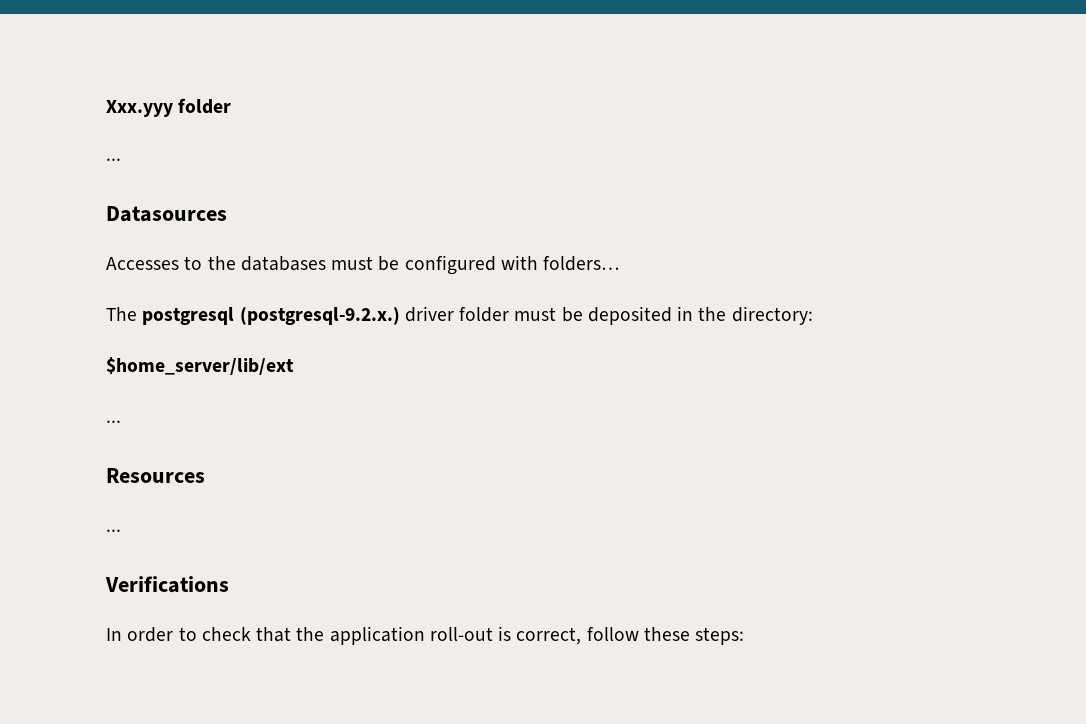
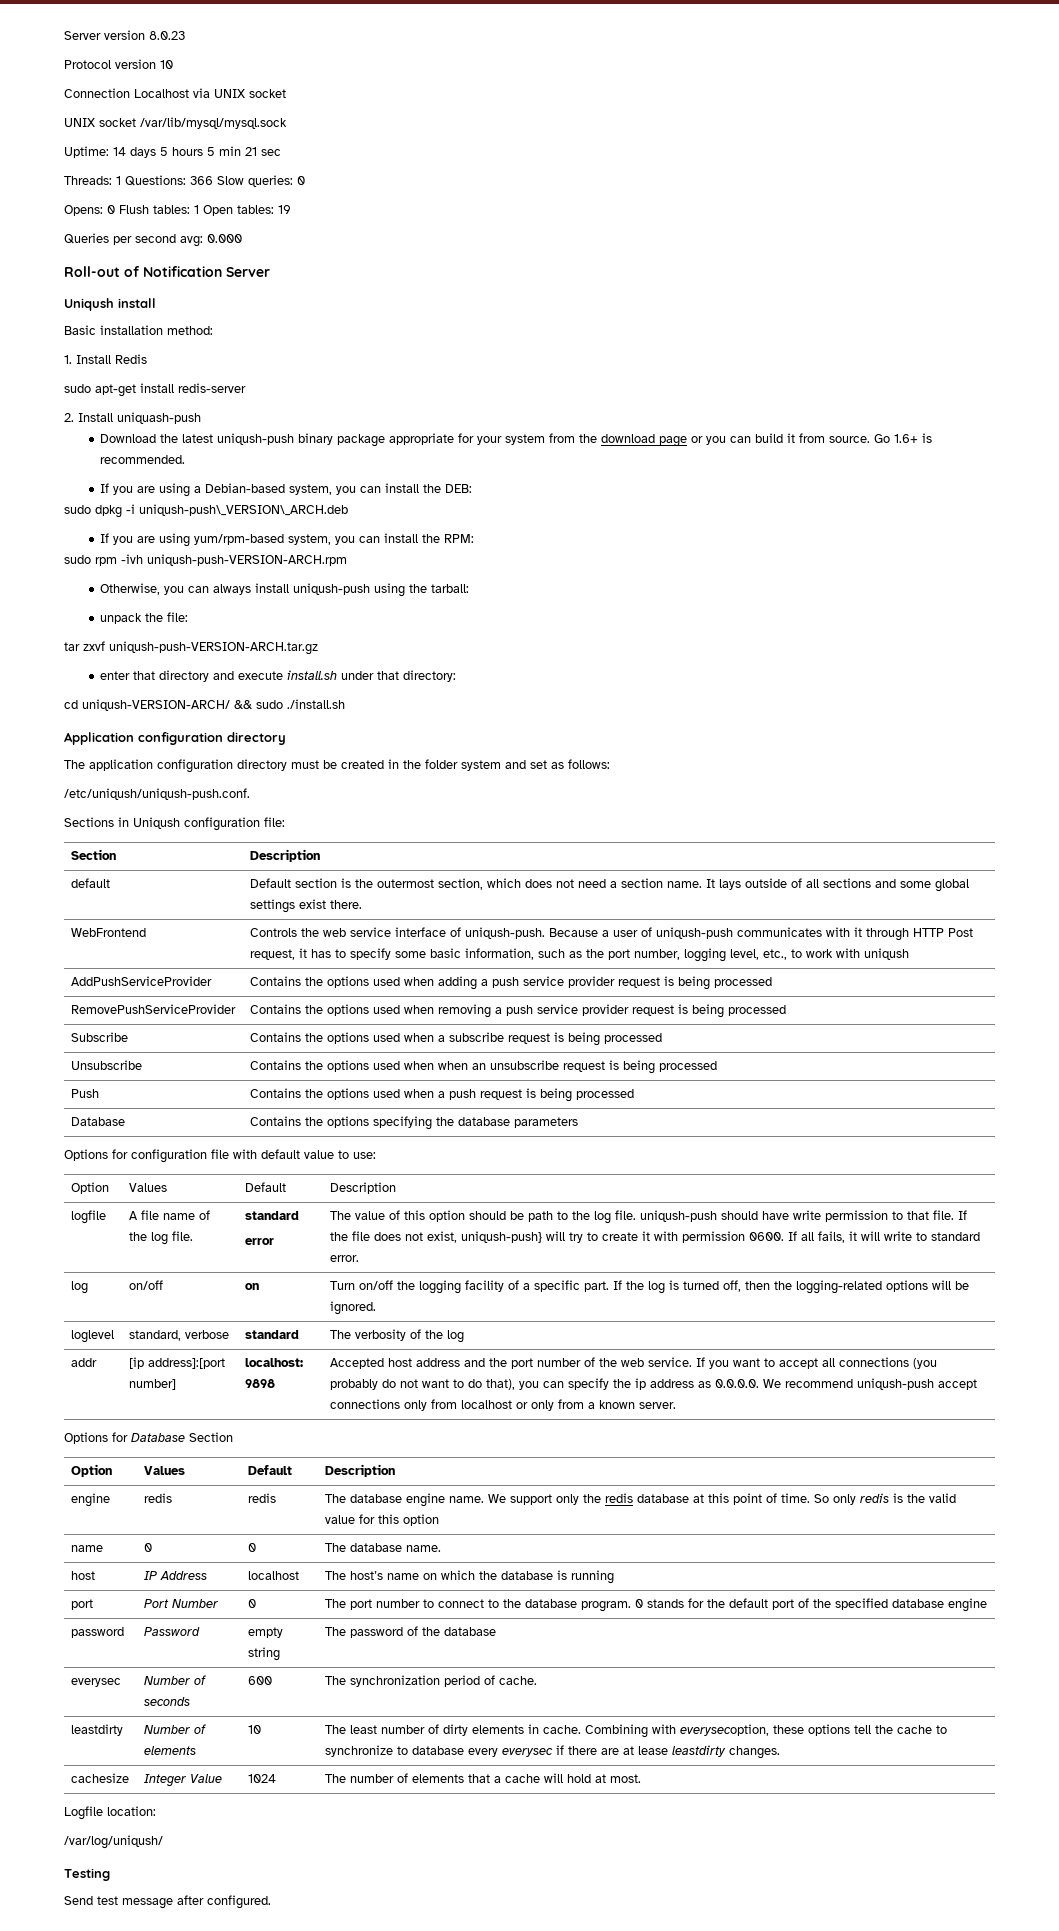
[106,98,232,117] [106,158,121,161] [106,206,227,222] [106,255,620,275] [106,306,813,325] [106,357,294,375] [106,420,121,423] [106,468,205,483] [106,529,121,532] [105,576,229,593] [106,626,745,645] Xxx.yyy folder // ... // Datasources // Accesses to the databases must be configured with folders… // The postgresql (postgresql-9.2.x.) driver folder must be deposited in the directory: // $home_server/lib/ext // ... // Resources // ... // Verifications // In order to check that the application roll-out is correct, follow these steps: -> [64,30,185,40] [64,59,173,69] [64,88,286,98] [64,117,287,129] [64,146,281,158] [64,175,305,187] [64,205,291,216] [64,233,242,247] [64,266,270,277] [64,298,156,311] [64,325,213,335] [64,354,147,364] [64,383,246,397] [64,412,201,424] [100,433,933,447] [100,455,186,464] [100,483,473,497] [64,504,348,518] [100,533,475,547] [64,554,347,566] [100,583,470,597] [100,612,189,624] [64,641,318,655] [100,670,457,682] [64,699,345,711] [64,732,286,745] [64,759,610,773] [64,788,250,800] [64,817,285,831] [71,849,117,860] [250,849,321,862] [71,878,111,888] [250,878,970,892] [250,899,363,913] [71,928,147,937] [250,927,974,941] [250,948,910,962] [71,976,213,986] [250,976,773,990] [71,1004,237,1014] [250,1004,787,1018] [71,1032,129,1042] [250,1032,663,1046] [71,1060,143,1070] [250,1060,718,1074] [71,1089,100,1098] [250,1088,635,1102] [71,1117,126,1126] [250,1116,579,1130] [64,1149,376,1163] [71,1182,110,1194] [129,1183,168,1192] [245,1182,287,1192] [330,1182,397,1194] [71,1210,107,1224] [129,1210,211,1220] [129,1231,194,1245] [245,1211,300,1220] [245,1238,275,1245] [330,1210,968,1224] [330,1231,981,1243] [330,1255,360,1262] [71,1281,89,1294] [129,1280,164,1290] [245,1283,260,1290] [330,1280,970,1294] [330,1301,377,1315] [71,1330,115,1343] [129,1330,230,1341] [245,1330,300,1339] [330,1329,465,1343] [71,1358,98,1367] [129,1357,226,1369] [129,1379,177,1390] [245,1358,304,1367] [245,1379,276,1388] [330,1357,938,1369] [330,1378,978,1390] [330,1399,677,1411] [64,1432,233,1444] [71,1464,113,1477] [144,1466,186,1475] [248,1465,293,1475] [325,1464,396,1477] [71,1493,111,1507] [144,1493,173,1503] [248,1493,277,1503] [325,1493,957,1507] [325,1514,440,1526] [71,1545,104,1552] [144,1543,153,1552] [248,1543,257,1552] [325,1543,442,1552] [71,1571,96,1580] [144,1571,208,1580] [248,1571,300,1580] [325,1570,615,1584] [71,1599,94,1610] [144,1599,219,1608] [248,1599,257,1608] [325,1598,988,1612] [71,1627,125,1638] [144,1627,201,1636] [248,1627,284,1638] [248,1647,281,1661] [325,1626,497,1638] [71,1678,122,1687] [144,1675,207,1685] [144,1697,191,1706] [248,1676,273,1685] [325,1675,538,1687] [71,1724,124,1736] [144,1724,207,1734] [144,1746,197,1755] [248,1725,262,1734] [325,1724,948,1738] [325,1745,781,1759] [71,1773,130,1783] [144,1774,223,1787] [248,1774,277,1783] [325,1773,642,1783] [64,1806,156,1820] [64,1835,163,1849] [64,1868,110,1881] [64,1895,271,1909] Server version 8.0.23 // Protocol version 10 // Connection Localhost via UNIX socket // UNIX socket /var/lib/mysql/mysql.sock // Uptime: 14 days 5 hours 5 min 21 sec // Threads: 1 Questions: 366 Slow queries: 0 // Opens: 0 Flush tables: 1 Open tables: 19 // Queries per second avg: 0.000 // Roll-out of Notification Server // Uniqush install // Basic installation method: // 1. Install Redis // sudo apt-get install redis-server // 2. Install uniquash-push // Download the latest uniqush-push binary package appropriate for your system from the download page or you can build it from source. Go 1.6+ is recommended. // If you are using a Debian-based system, you can install the DEB: // sudo dpkg -i uniqush-push\_VERSION\_ARCH.deb // If you are using yum/rpm-based system, you can install the RPM: // sudo rpm -ivh uniqush-push-VERSION-ARCH.rpm // Otherwise, you can always install uniqush-push using the tarball: // unpack the file: // tar zxvf uniqush-push-VERSION-ARCH.tar.gz // enter that directory and execute install.sh under that directory: // cd uniqush-VERSION-ARCH/ && sudo ./install.sh // Application configuration directory // The application configuration directory must be created in the folder system and set as follows: // /etc/uniqush/uniqush-push.conf. // Sections in Uniqush configuration file: // Section | Description // default | Default section is the outermost section, which does not need a section name. It lays outside of all sections and some global settings exist there. // WebFrontend | Controls the web service interface of uniqush-push. Because a user of uniqush-push communicates with it through HTTP Post request, it has to specify some basic information, such as the port number, logging level, etc., to work with uniqush // AddPushServiceProvider | Contains the options used when adding a push service provider request is being processed // RemovePushServiceProvider | Contains the options used when removing a push service provider request is being processed // Subscribe | Contains the options used when a subscribe request is being processed // Unsubscribe | Contains the options used when when an unsubscribe request is being processed // Push | Contains the options used when a push request is being processed // Database | Contains the options specifying the database parameters // Options for configuration file with default value to use: // Option | Values | Default | Description // logfile | A file name of the log file. | standard // error | The value of this option should be path to the log file. uniqush-push should have write permission to that file. If the file does not exist, uniqush-push} will try to create it with permission 0600. If all fails, it will write to standard error. // log | on/off | on | Turn on/off the logging facility of a specific part. If the log is turned off, then the logging-related options will be ignored. // loglevel | standard, verbose | standard | The verbosity of the log // addr | [ip address]:[port number] | localhost: 9898 | Accepted host address and the port number of the web service. If you want to accept all connections (you probably do not want to do that), you can specify the ip address as 0.0.0.0. We recommend uniqush-push accept connections only from localhost or only from a known server. // Options for Database Section // Option | Values | Default | Description // engine | redis | redis | The database engine name. We support only the redis database at this point of time. So only redis is the valid value for this option // name | 0 | 0 | The database name. // host | IP Address | localhost | The host’s name on which the database is running // port | Port Number | 0 | The port number to connect to the database program. 0 stands for the default port of the specified database engine // password | Password | empty string | The password of the database // everysec | Number of seconds | 600 | The synchronization period of cache. // leastdirty | Number of elements | 10 | The least number of dirty elements in cache. Combining with everysecoption, these options tell the cache to synchronize to database every everysec if there are at lease leastdirty changes. // cachesize | Integer Value | 1024 | The number of elements that a cache will hold at most. // Logfile location: // /var/log/uniqush/ // Testing // Send test message after configured.

